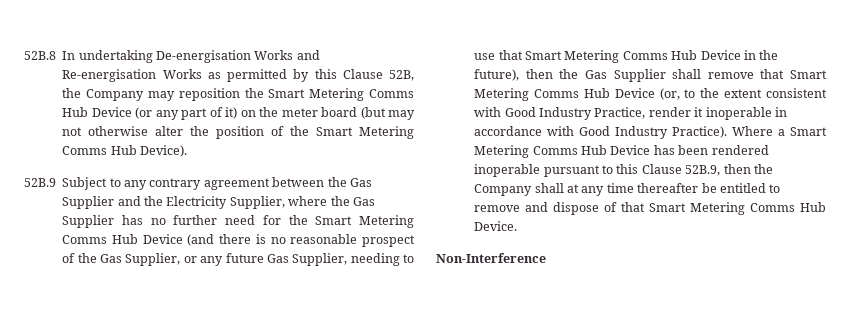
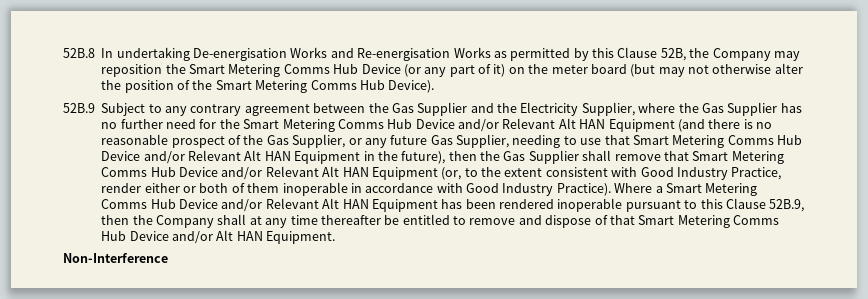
(183, 239) none -> [458,118,675,132] and/or Relevant Alt HAN Equipment
(741, 55) none -> [143,150,361,164] and/or Relevant Alt HAN Equipment
(655, 93) none -> [221,166,438,180] and/or Relevant Alt HAN Equipment
[694,107,704,117] it -> [144,183,280,193] either or both of them
(651, 150) none -> [221,198,438,212] and/or Relevant Alt HAN Equipment
[474,221,518,231] Device. -> [129,230,336,244] Device and/or Alt HAN Equipment.

